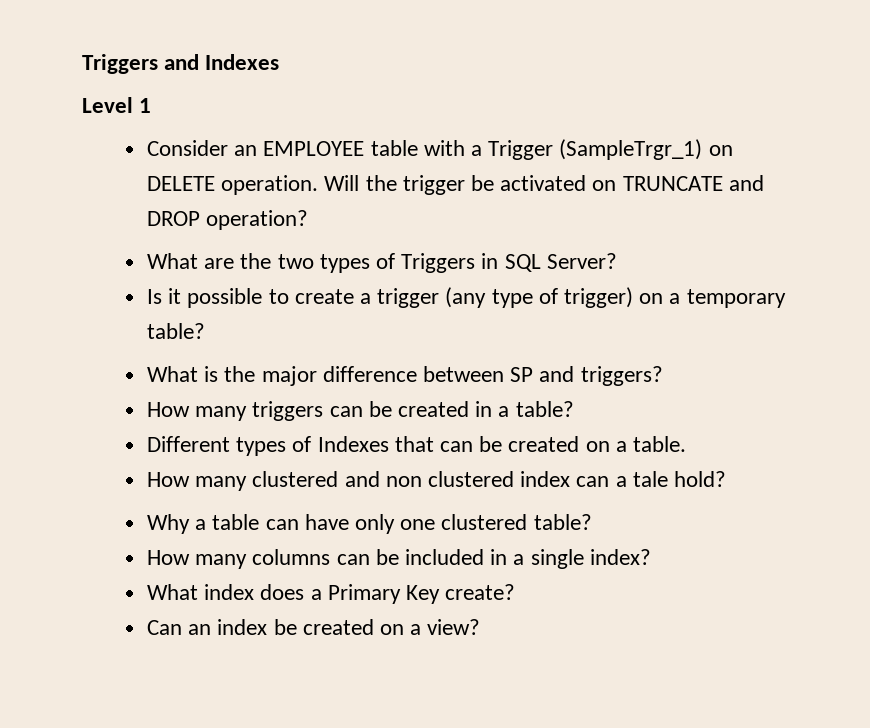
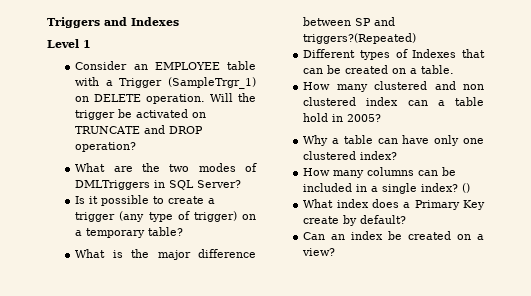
[319,253,476,273] types of Triggers -> [198,163,257,172] [75,180,151,190] modes of DMLTriggers
[580,366,663,386] [146,401,574,421] triggers? // How many triggers can be created in a table? -> [303,33,417,44] triggers?(Repeated)
[632,471,726,487] tale hold? -> [455,97,484,106] [303,113,382,122] table hold in 2005?
[533,514,592,530] table? -> [360,151,398,160] index?
(651, 557) none -> [462,183,471,193] ()
[445,584,516,600] create? -> [303,215,407,226] create by default?

